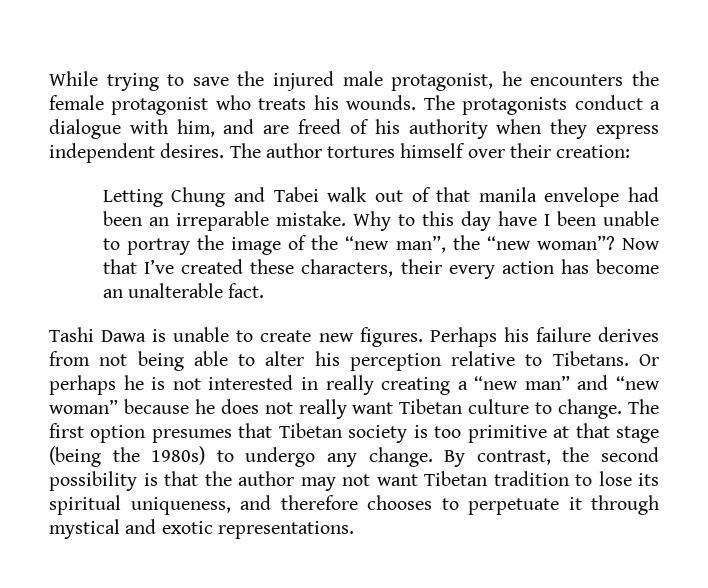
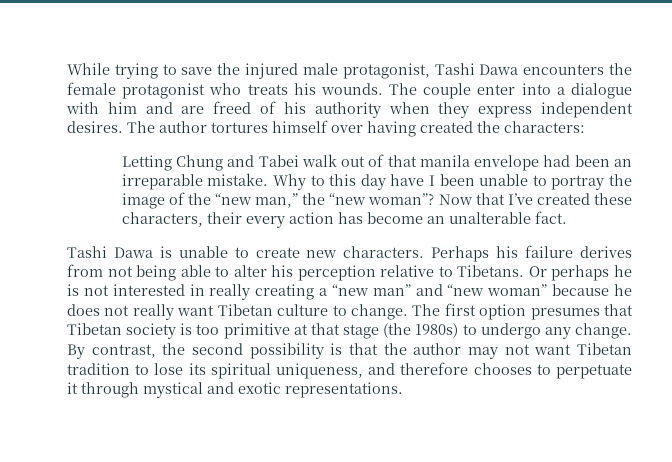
[501,71,522,86] he -> [434,63,519,75] Tashi Dawa
[462,95,643,115] protagonists conduct -> [423,83,551,99] couple enter into
[176,119,215,137] him, -> [107,102,137,114] him
[509,143,631,158] their creation: -> [367,121,585,137] having created the characters:
[395,235,446,253] man”, -> [255,193,299,208] man,”
[359,327,423,347] figures. -> [343,246,425,258] characters.
[49,446,140,467] (being the -> [383,323,412,338] (the

